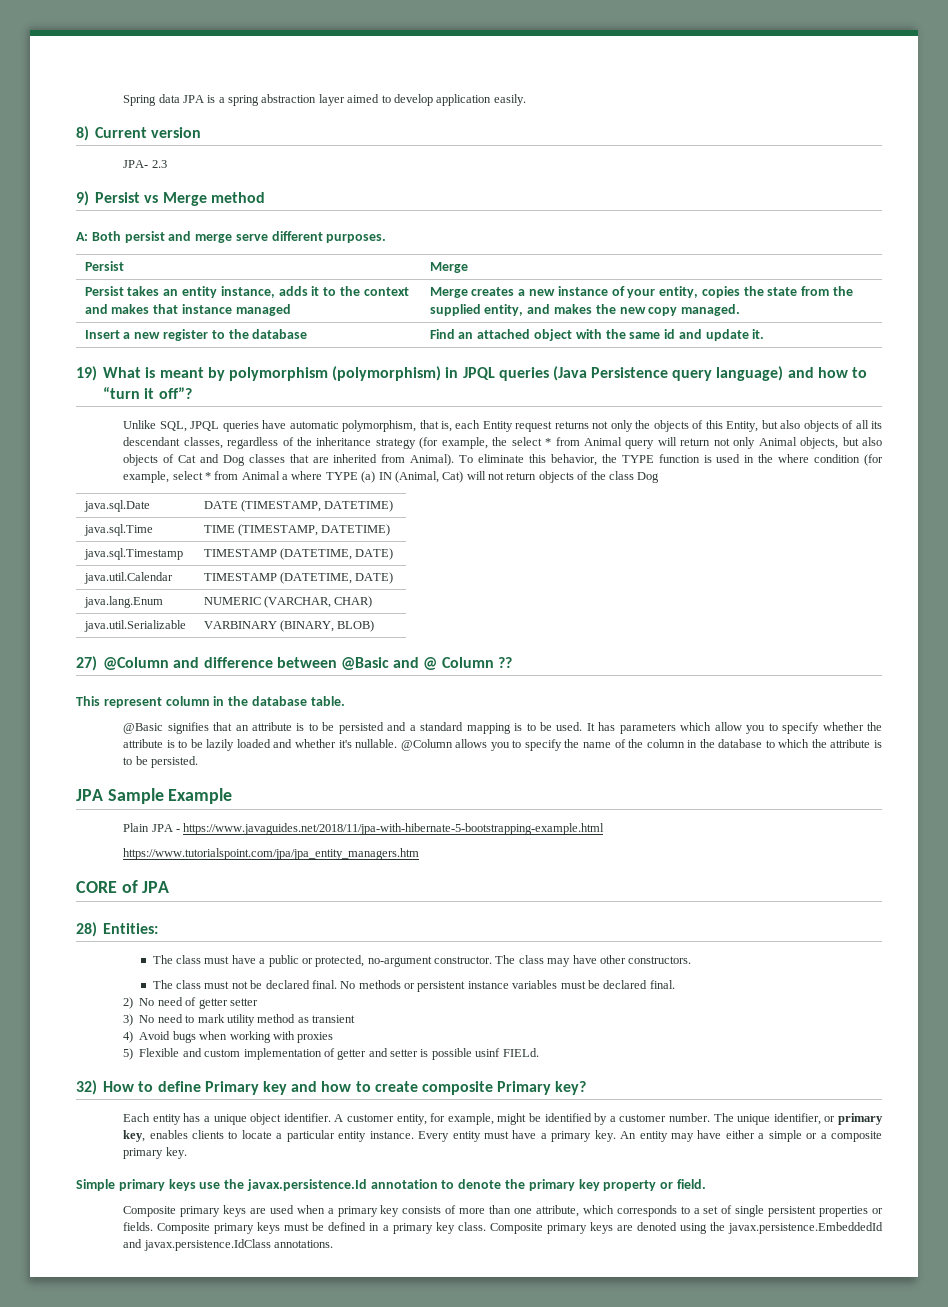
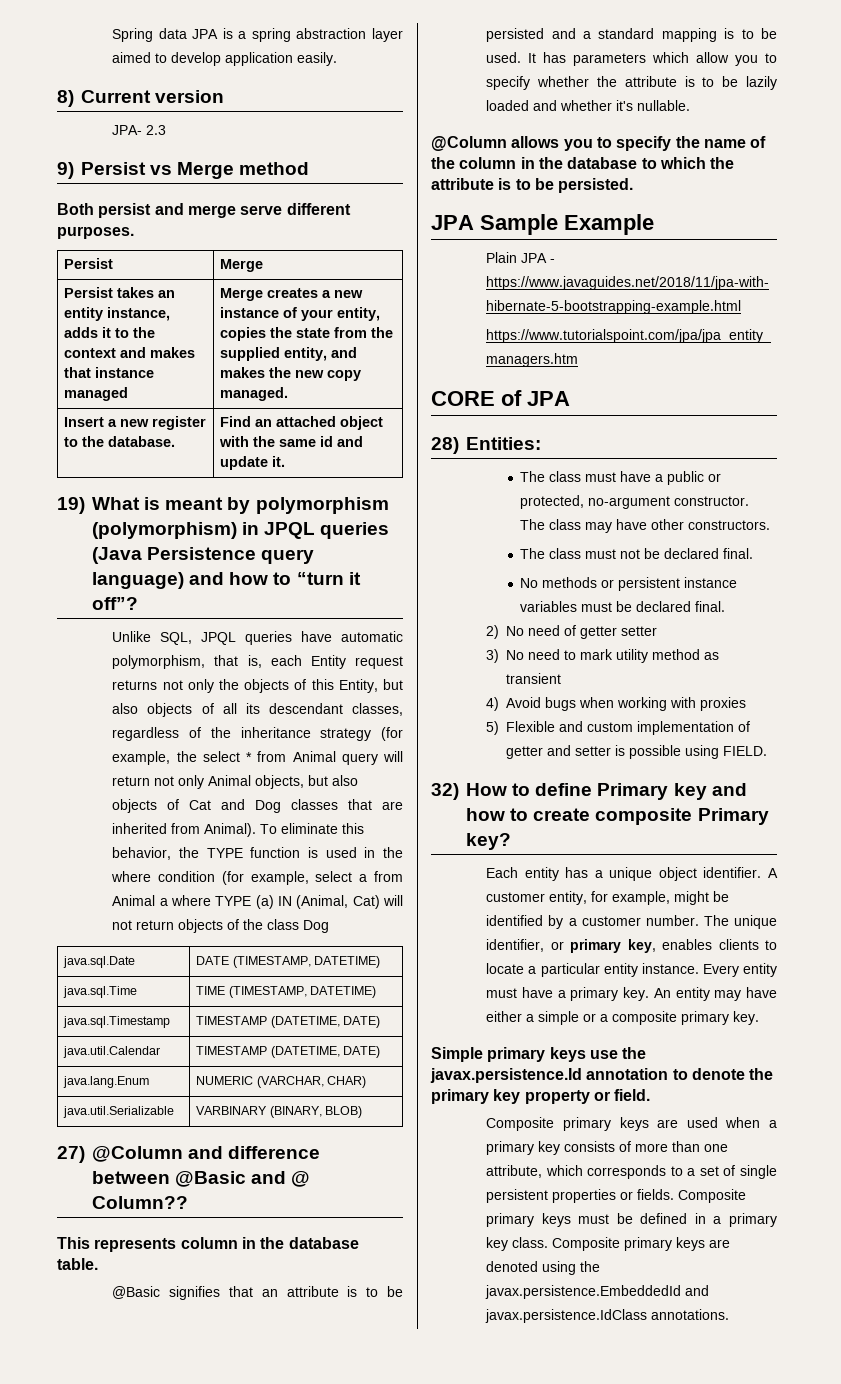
[76,232,88,241] A: -> (310, 168) none
[252,329,308,339] database -> [108,436,176,447] database.
[204,472,211,480] * -> [359,874,368,882] a
[441,657,512,668] Column ?? -> [92,1196,188,1209] Column??
[103,697,162,708] represent -> [94,1238,177,1252] represents
(398, 743) none -> (691, 105) //
(337, 984) none -> (754, 553) //
[475,1048,539,1057] usinf FIELd. -> [685,745,768,759] using FIELD.

